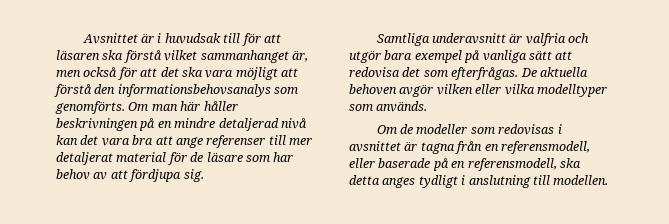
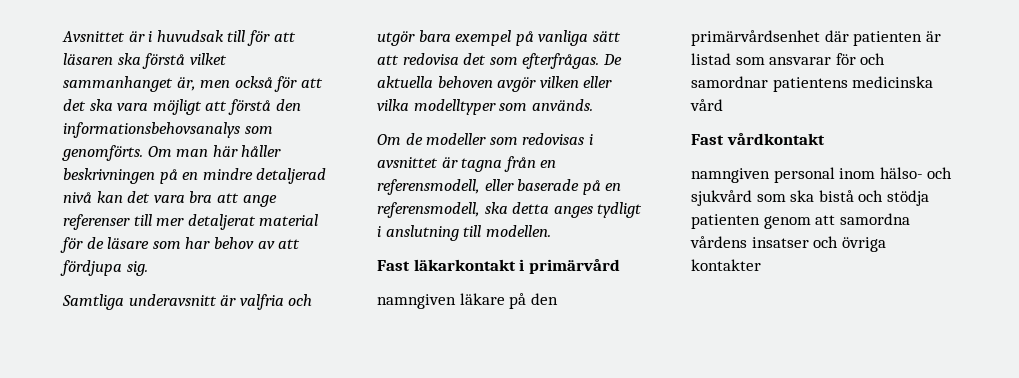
(609, 180) none -> [377,259,620,274] [377,293,558,309] [691,30,941,46] [691,53,886,65] [691,76,934,92] [690,99,723,111] [691,133,825,145] [691,167,953,183] [691,190,929,206] [691,213,910,229] [690,236,886,252] [691,259,761,271] // Fast läkarkontakt i primärvård // namngiven läkare på den primärvårdsenhet där patienten är listad som ansvarar för och samordnar patientens medicinska vård // Fast vårdkontakt // namngiven personal inom hälso- och sjukvård som ska bistå och stödja patienten genom att samordna vårdens insatser och övriga kontakter

